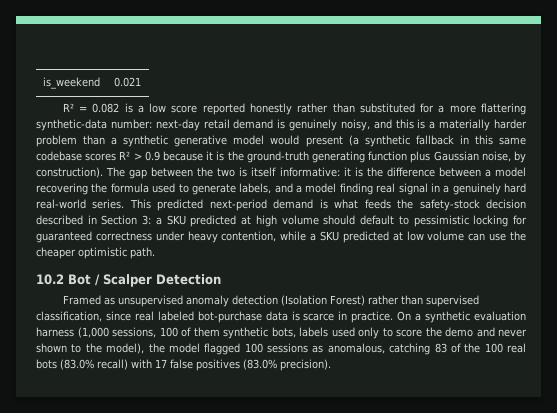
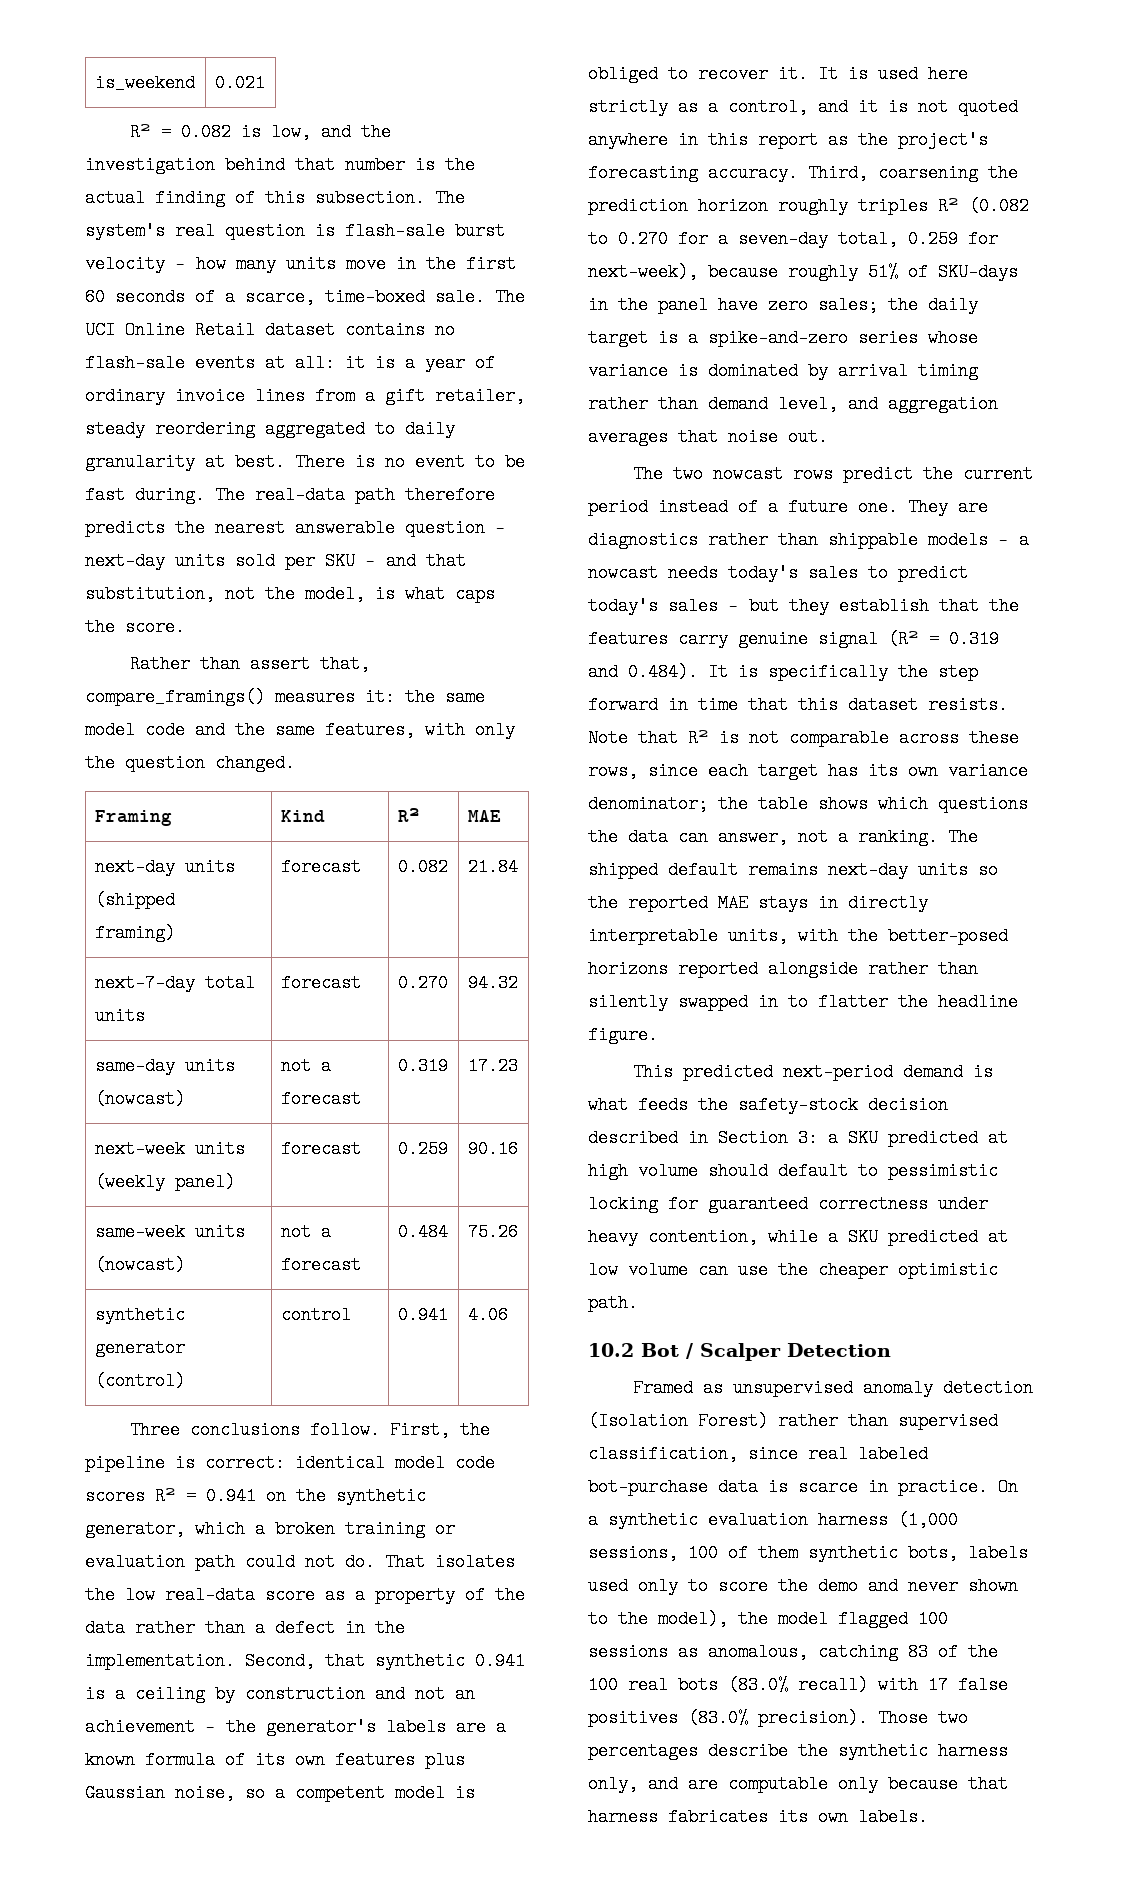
[137,103,526,115] [36,119,528,131] [36,135,527,147] [36,151,526,163] [36,167,526,179] [36,183,526,195] [36,199,125,209] a low score reported honestly rather than substituted for a more flattering synthetic-data number: next-day retail demand is genuinely noisy, and this is a materially harder problem than a synthetic generative model would present (a synthetic fallback in this same codebase scores R² > 0.9 because it is the ground-truth generating function plus Gaussian noise, by construction). The gap between the two is itself informative: it is the difference between a model recovering the formula used to generate labels, and a model finding real signal in a genuinely hard real-world series. -> [270,123,391,141] [85,156,475,174] [85,189,465,207] [85,222,505,240] [85,255,516,273] [85,288,525,306] [85,321,455,339] [85,354,495,372] [85,387,525,405] [85,420,455,438] [85,453,525,471] [85,486,495,504] [85,519,506,537] [85,552,466,570] [85,585,495,603] [85,618,185,636] [129,655,370,673] [85,688,485,706] [85,721,515,739] [85,754,295,772] [94,810,172,826] [280,810,325,822] [397,808,420,822] [467,810,501,822] [94,858,235,876] [94,891,175,909] [94,924,175,942] [280,858,361,876] [397,858,448,876] [467,858,518,876] [94,974,255,992] [94,1007,145,1025] [280,974,361,992] [397,974,448,992] [467,974,518,992] [94,1057,235,1075] [94,1090,185,1108] [280,1057,331,1075] [280,1090,361,1108] [397,1057,448,1075] [467,1057,518,1075] [94,1140,245,1158] [94,1173,235,1191] [280,1140,361,1158] [397,1140,448,1158] [467,1140,518,1158] [94,1223,245,1241] [94,1256,185,1274] [280,1223,331,1241] [280,1256,361,1274] [397,1223,448,1241] [467,1223,518,1241] [94,1306,185,1324] [94,1339,185,1357] [94,1372,185,1390] [280,1306,351,1324] [397,1306,448,1324] [467,1306,508,1324] [129,1421,490,1439] [85,1454,495,1472] [85,1487,426,1505] [85,1520,455,1538] [85,1553,515,1571] [85,1586,525,1604] [85,1619,405,1637] [85,1652,525,1670] [85,1685,475,1703] [85,1718,506,1736] [85,1751,465,1769] [85,1784,475,1802] [588,65,968,83] [588,98,1018,116] [588,131,988,149] [588,164,1018,182] [588,197,1029,215] [588,230,998,248] [588,263,1018,281] [588,296,978,314] [588,329,978,347] [588,362,978,380] [588,395,998,413] [588,428,828,446] [632,465,1033,483] [588,498,988,516] [588,531,1029,549] [588,564,968,582] [588,597,1019,615] [588,630,999,648] [588,663,978,681] [588,696,1008,714] [588,729,1019,747] [588,762,1028,780] [588,795,1028,813] [588,828,978,846] [588,861,998,879] [588,894,928,912] [588,927,1008,945] [588,960,978,978] [588,993,1018,1011] [588,1026,658,1044] low, and the investigation behind that number is the actual finding of this subsection. The system's real question is flash-sale burst velocity — how many units move in the first 60 seconds of a scarce, time-boxed sale. The UCI Online Retail dataset contains no flash-sale events at all: it is a year of ordinary invoice lines from a gift retailer, steady reordering aggregated to daily granularity at best. There is no event to be fast during. The real-data path therefore predicts the nearest answerable question — next-day units sold per SKU — and that substitution, not the model, is what caps the score. // Rather than assert that, compare_framings() measures it: the same model code and the same features, with only the question changed. // Framing | Kind | R² | MAE // next-day units (shipped framing) | forecast | 0.082 | 21.84 // next-7-day total units | forecast | 0.270 | 94.32 // same-day units (nowcast) | not a forecast | 0.319 | 17.23 // next-week units (weekly panel) | forecast | 0.259 | 90.16 // same-week units (nowcast) | not a forecast | 0.484 | 75.26 // synthetic generator (control) | control | 0.941 | 4.06 // Three conclusions follow. First, the pipeline is correct: identical model code scores R² = 0.941 on the synthetic generator, which a broken training or evaluation path could not do. That isolates the low real-data score as a property of the data rather than a defect in the implementation. Second, that synthetic 0.941 is a ceiling by construction and not an achievement — the generator's labels are a known formula of its own features plus Gaussian noise, so a competent model is obliged to recover it. It is used here strictly as a control, and it is not quoted anywhere in this report as the project's forecasting accuracy. Third, coarsening the prediction horizon roughly triples R² (0.082 to 0.270 for a seven-day total, 0.259 for next-week), because roughly 51% of SKU-days in the panel have zero sales; the daily target is a spike-and-zero series whose variance is dominated by arrival timing rather than demand level, and aggregation averages that noise out. // The two nowcast rows predict the current period instead of a future one. They are diagnostics rather than shippable models — a nowcast needs today's sales to predict today's sales — but they establish that the features carry genuine signal (R² = 0.319 and 0.484). It is specifically the step forward in time that this dataset resists. Note that R² is not comparable across these rows, since each target has its own variance denominator; the table shows which questions the data can answer, not a ranking. The shipped default remains next-day units so the reported MAE stays in directly interpretable units, with the better-posed horizons reported alongside rather than silently swapped in to flatter the headline figure. //
(331, 365) none -> [878,1709,968,1727] [588,1742,1008,1760] [588,1775,1008,1793] [588,1808,928,1826] Those two percentages describe the synthetic harness only, and are computable only because that harness fabricates its own labels.

